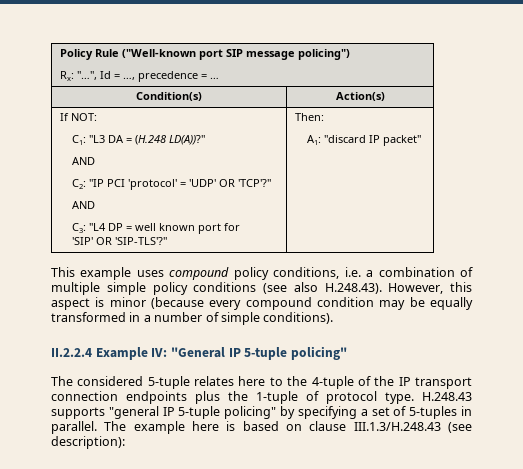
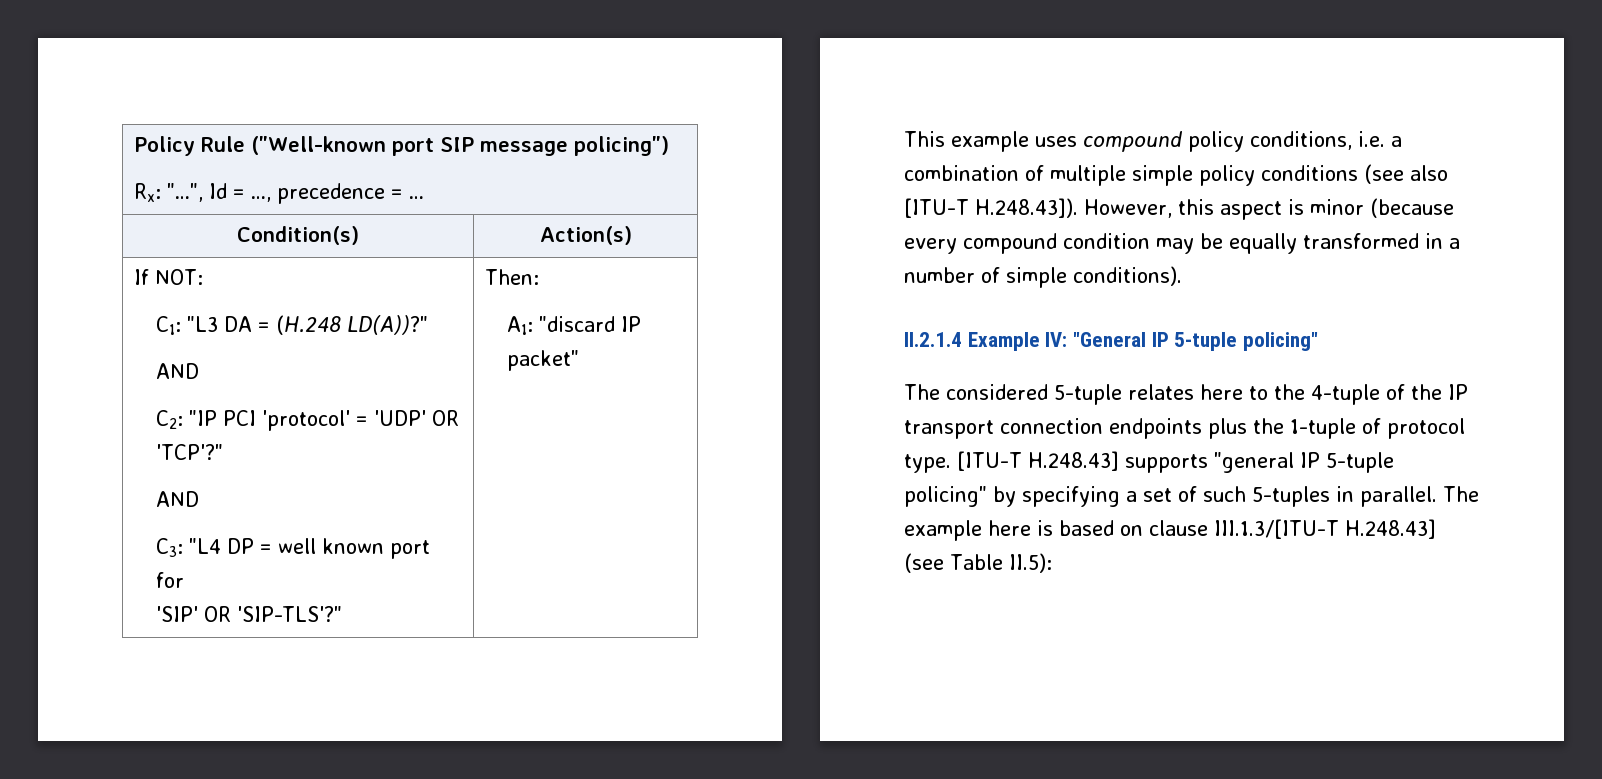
[324,283,382,294] H.248.43). -> [904,198,1078,218] [ITU-T H.248.43]).
[51,348,92,357] II.2.2.4 -> [904,332,962,347] II.2.1.4
[422,392,472,401] H.248.43 -> [957,451,1119,471] [ITU-T H.248.43]
(407, 411) none -> [1203,486,1246,502] such
[353,422,472,433] [51,436,125,449] III.1.3/H.248.43 (see description): -> [1214,519,1436,539] [904,553,1052,573] III.1.3/[ITU-T H.248.43] (see Table II.5):

